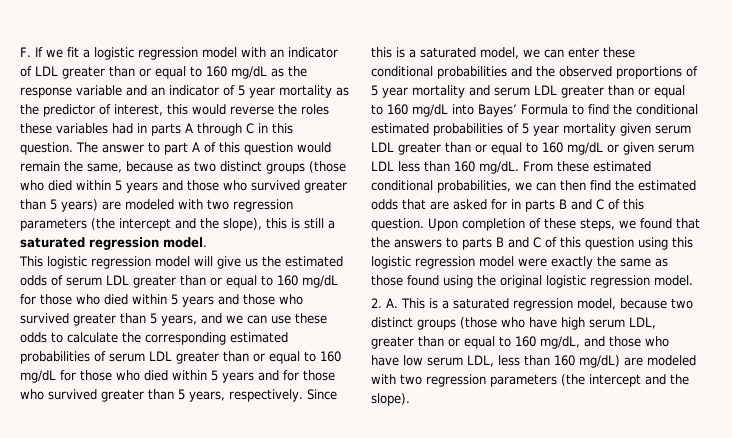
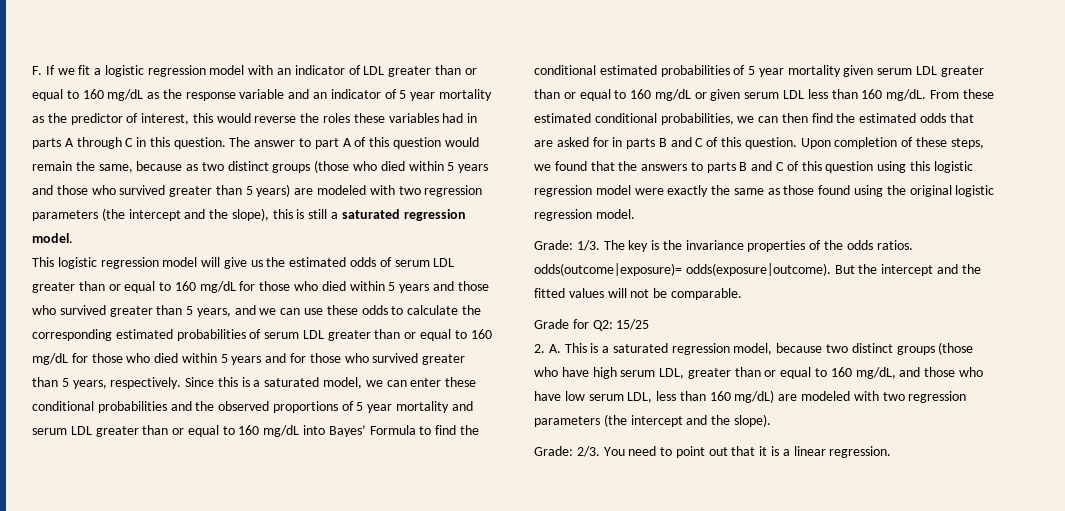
(693, 280) none -> [534,240,913,252] [534,263,981,276] [534,288,742,300] [534,319,650,331] // Grade: 1/3. The key is the invariance properties of the odds ratios. odds(outcome|exposure)= odds(exposure|outcome). But the intercept and the fitted values will not be comparable. // Grade for Q2: 15/25
(410, 399) none -> [534,446,892,458] // Grade: 2/3. You need to point out that it is a linear regression.

